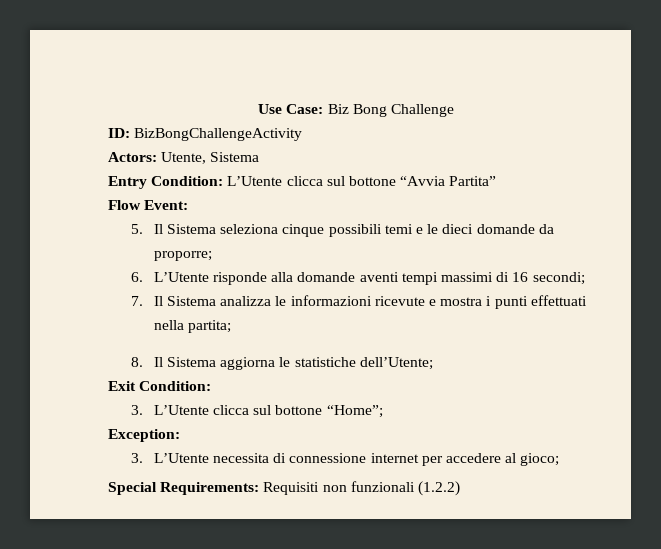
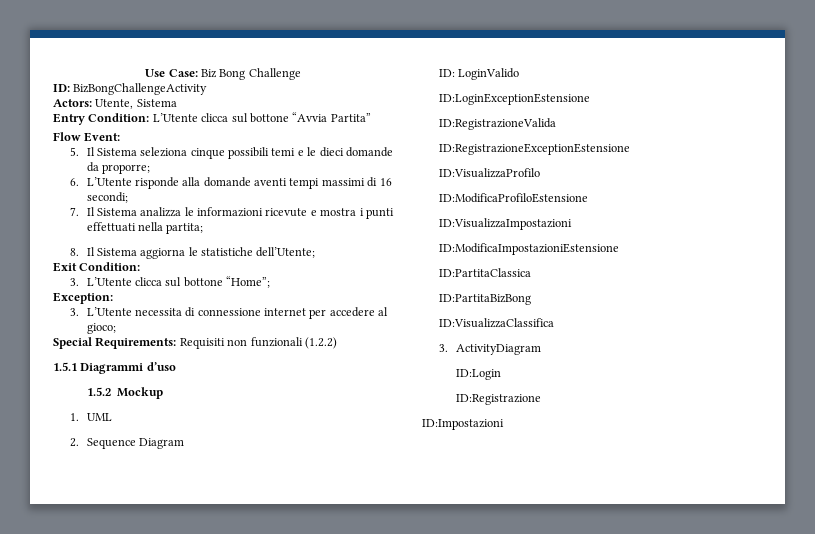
(460, 488) none -> [53,362,176,374] [86,387,163,399] [69,413,112,421] [69,438,184,449] [438,68,520,80] [438,93,590,105] [438,118,556,130] [438,143,630,155] [438,168,540,178] [438,193,588,203] [438,218,572,230] [438,243,619,255] [438,268,531,277] [438,294,531,305] [438,318,554,328] [438,344,541,355] [455,369,501,380] [455,394,541,405] [422,419,504,430] // 1.5.1 Diagrammi d’uso // 1.5.2 Mockup // 1. UML // 2. Sequence Diagram // ID: LoginValido // ID:LoginExceptionEstensione // ID:RegistrazioneValida // ID:RegistrazioneExceptionEstensione // ID:VisualizzaProfilo // ID:ModificaProfiloEstensione // ID:VisualizzaImpostazioni // ID:ModificaImpostazioniEstensione // ID:PartitaClassica // ID:PartitaBizBong // ID:VisualizzaClassifica // 3. ActivityDiagram // ID:Login // ID:Registrazione // ID:Impostazioni

